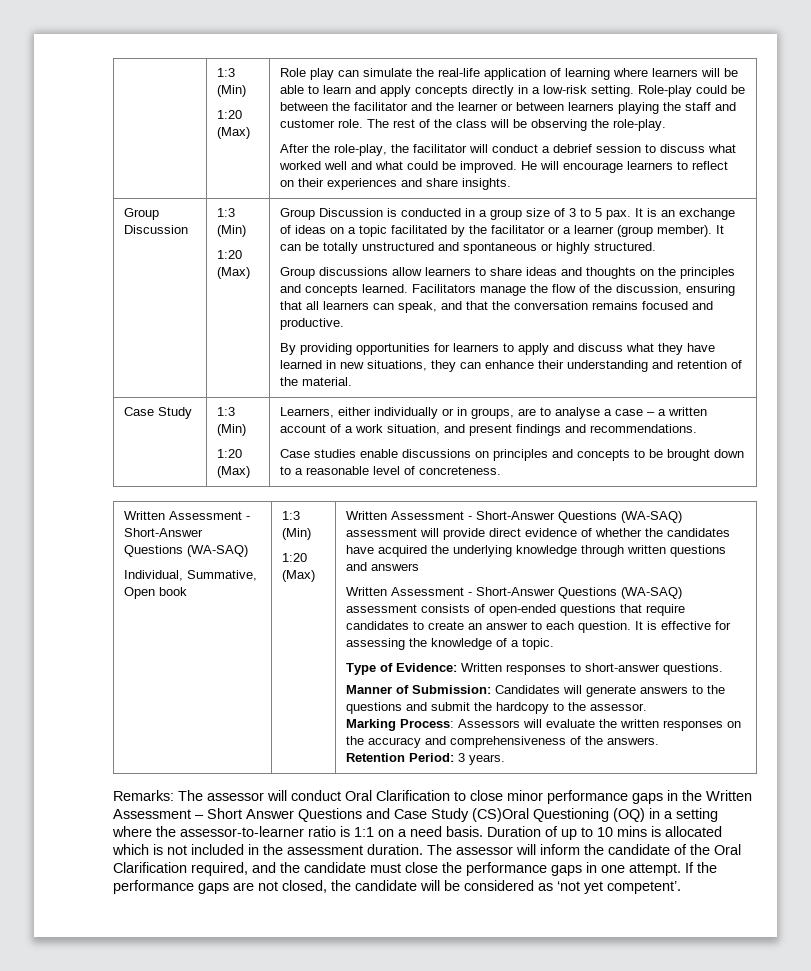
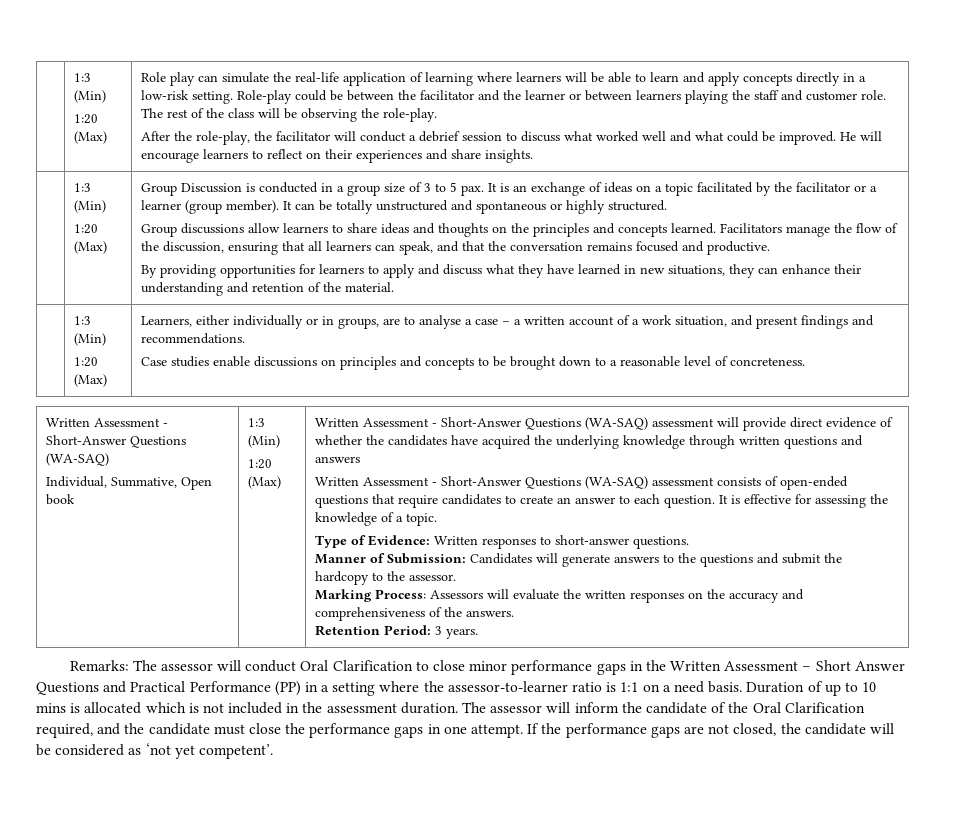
[124,208,160,220] [124,225,189,234] Group Discussion -> (534, 156) none
[124,407,193,419] Case Study -> (395, 287) none
[394,808,645,822] Case Study (CS)Oral Questioning (OQ) -> [130,681,301,696] Practical Performance (PP)

